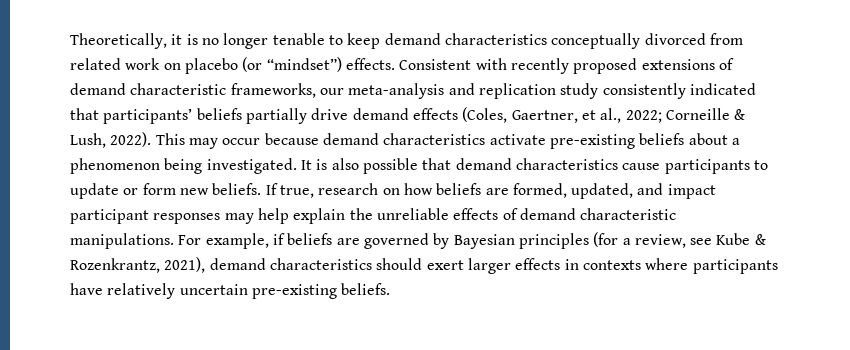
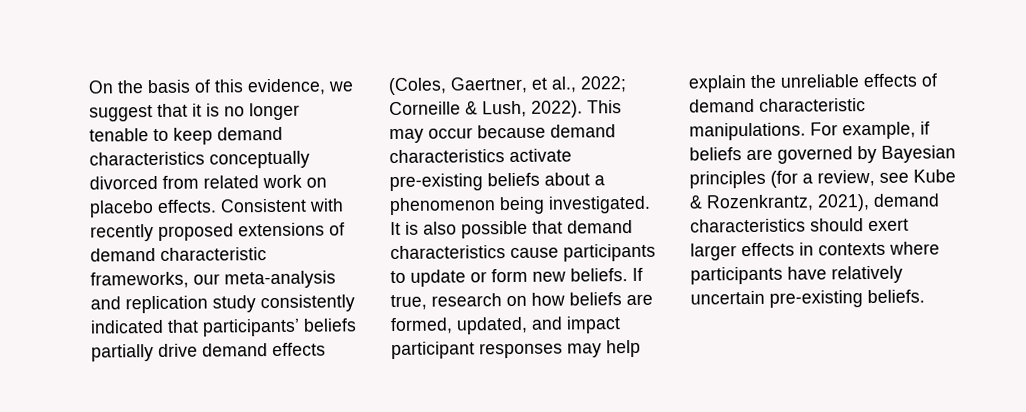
[70,33,167,49] Theoretically, -> [88,78,354,96] [89,103,188,122] On the basis of this evidence, we suggest that
[242,57,342,72] (or “mindset”) -> (154, 209) none

